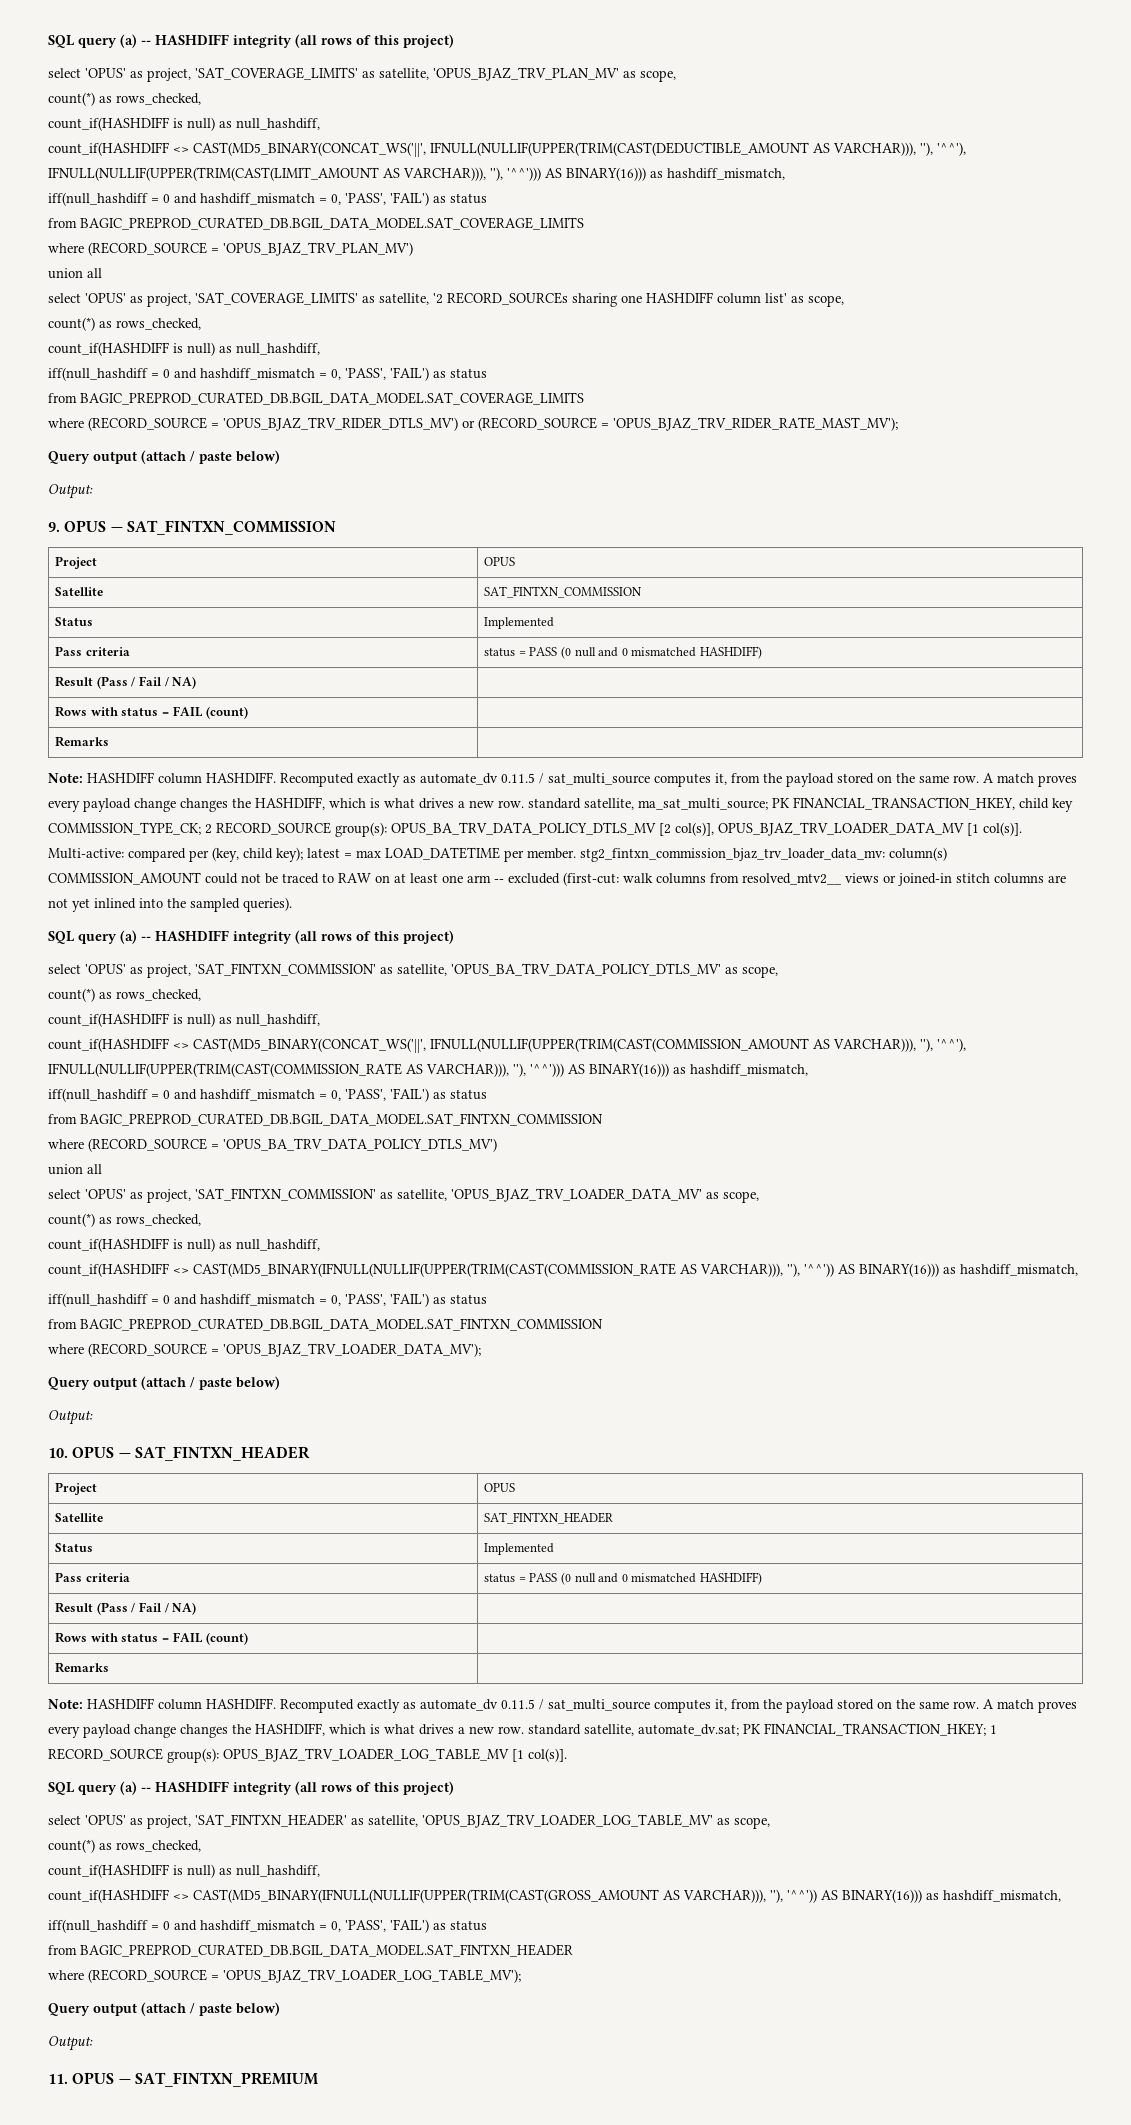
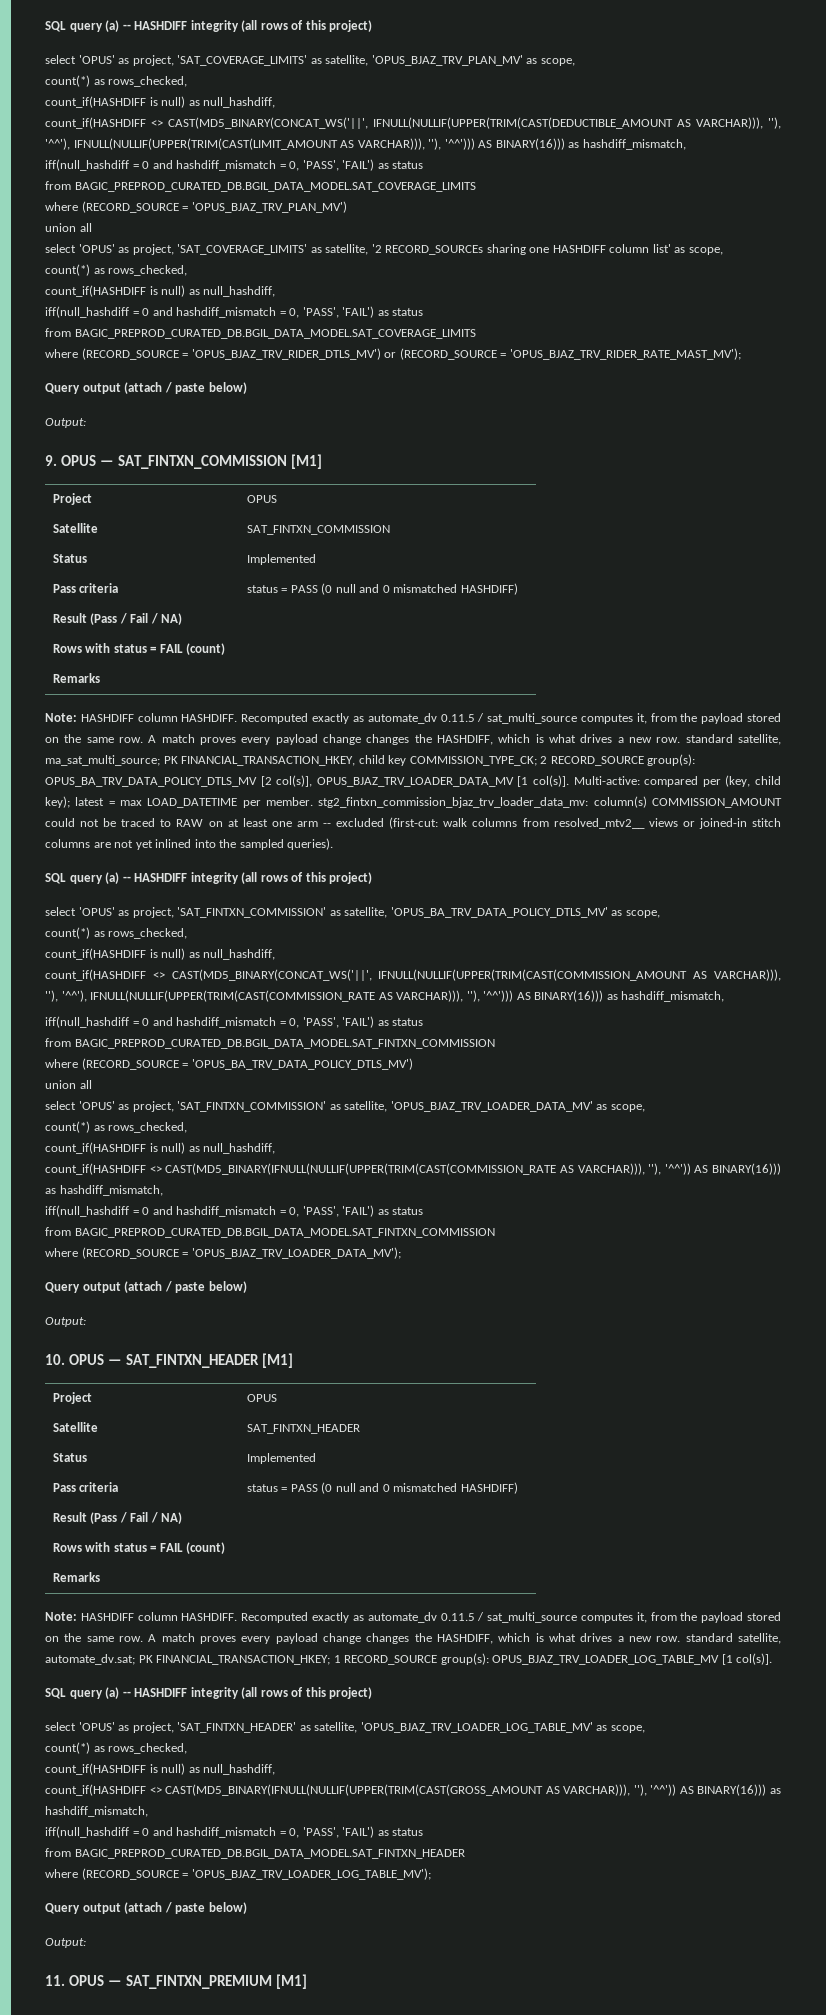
(336, 527) none -> [290,454,322,469] [M1]
(310, 1453) none -> [261,1353,293,1368] [M1]
(319, 2079) none -> [275,1974,307,1989] [M1]

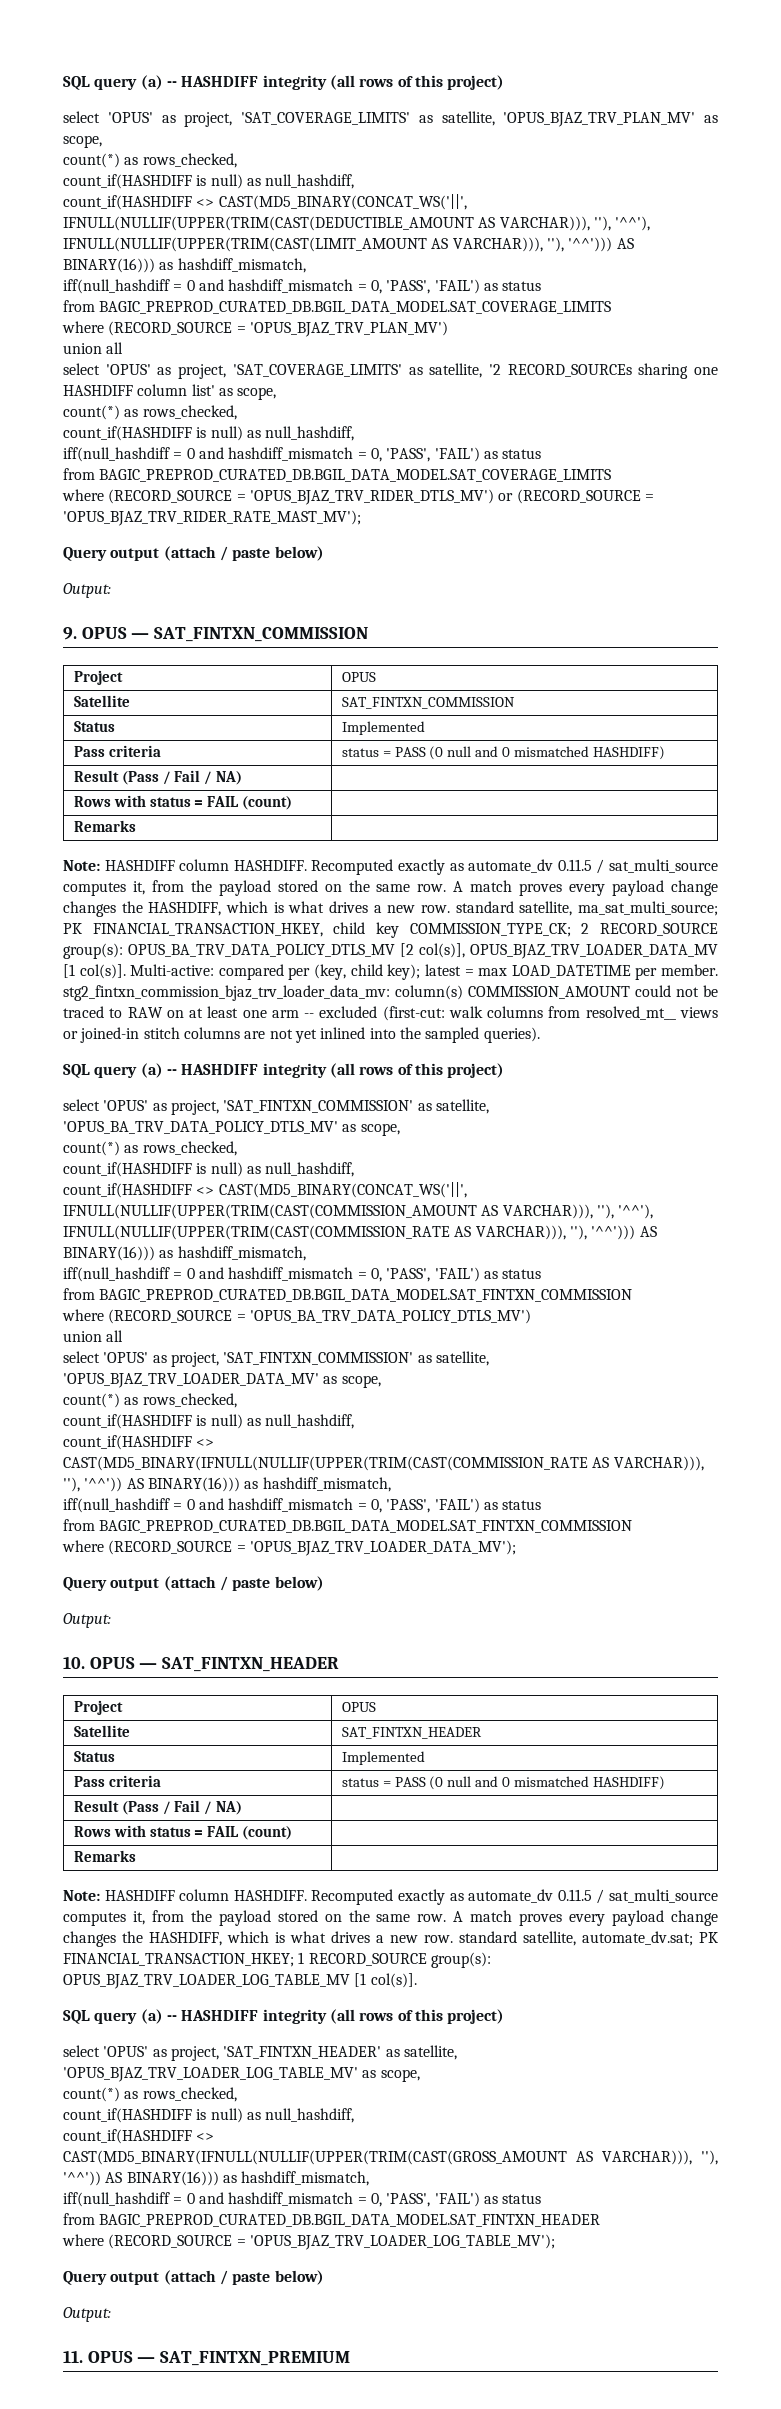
[290,454,322,469] [M1] -> (369, 634) none
[553,818,645,829] resolved_mtv2__ -> [585,1006,676,1020] resolved_mt__
[261,1353,293,1368] [M1] -> (340, 1664) none
[275,1974,307,1989] [M1] -> (351, 2358) none

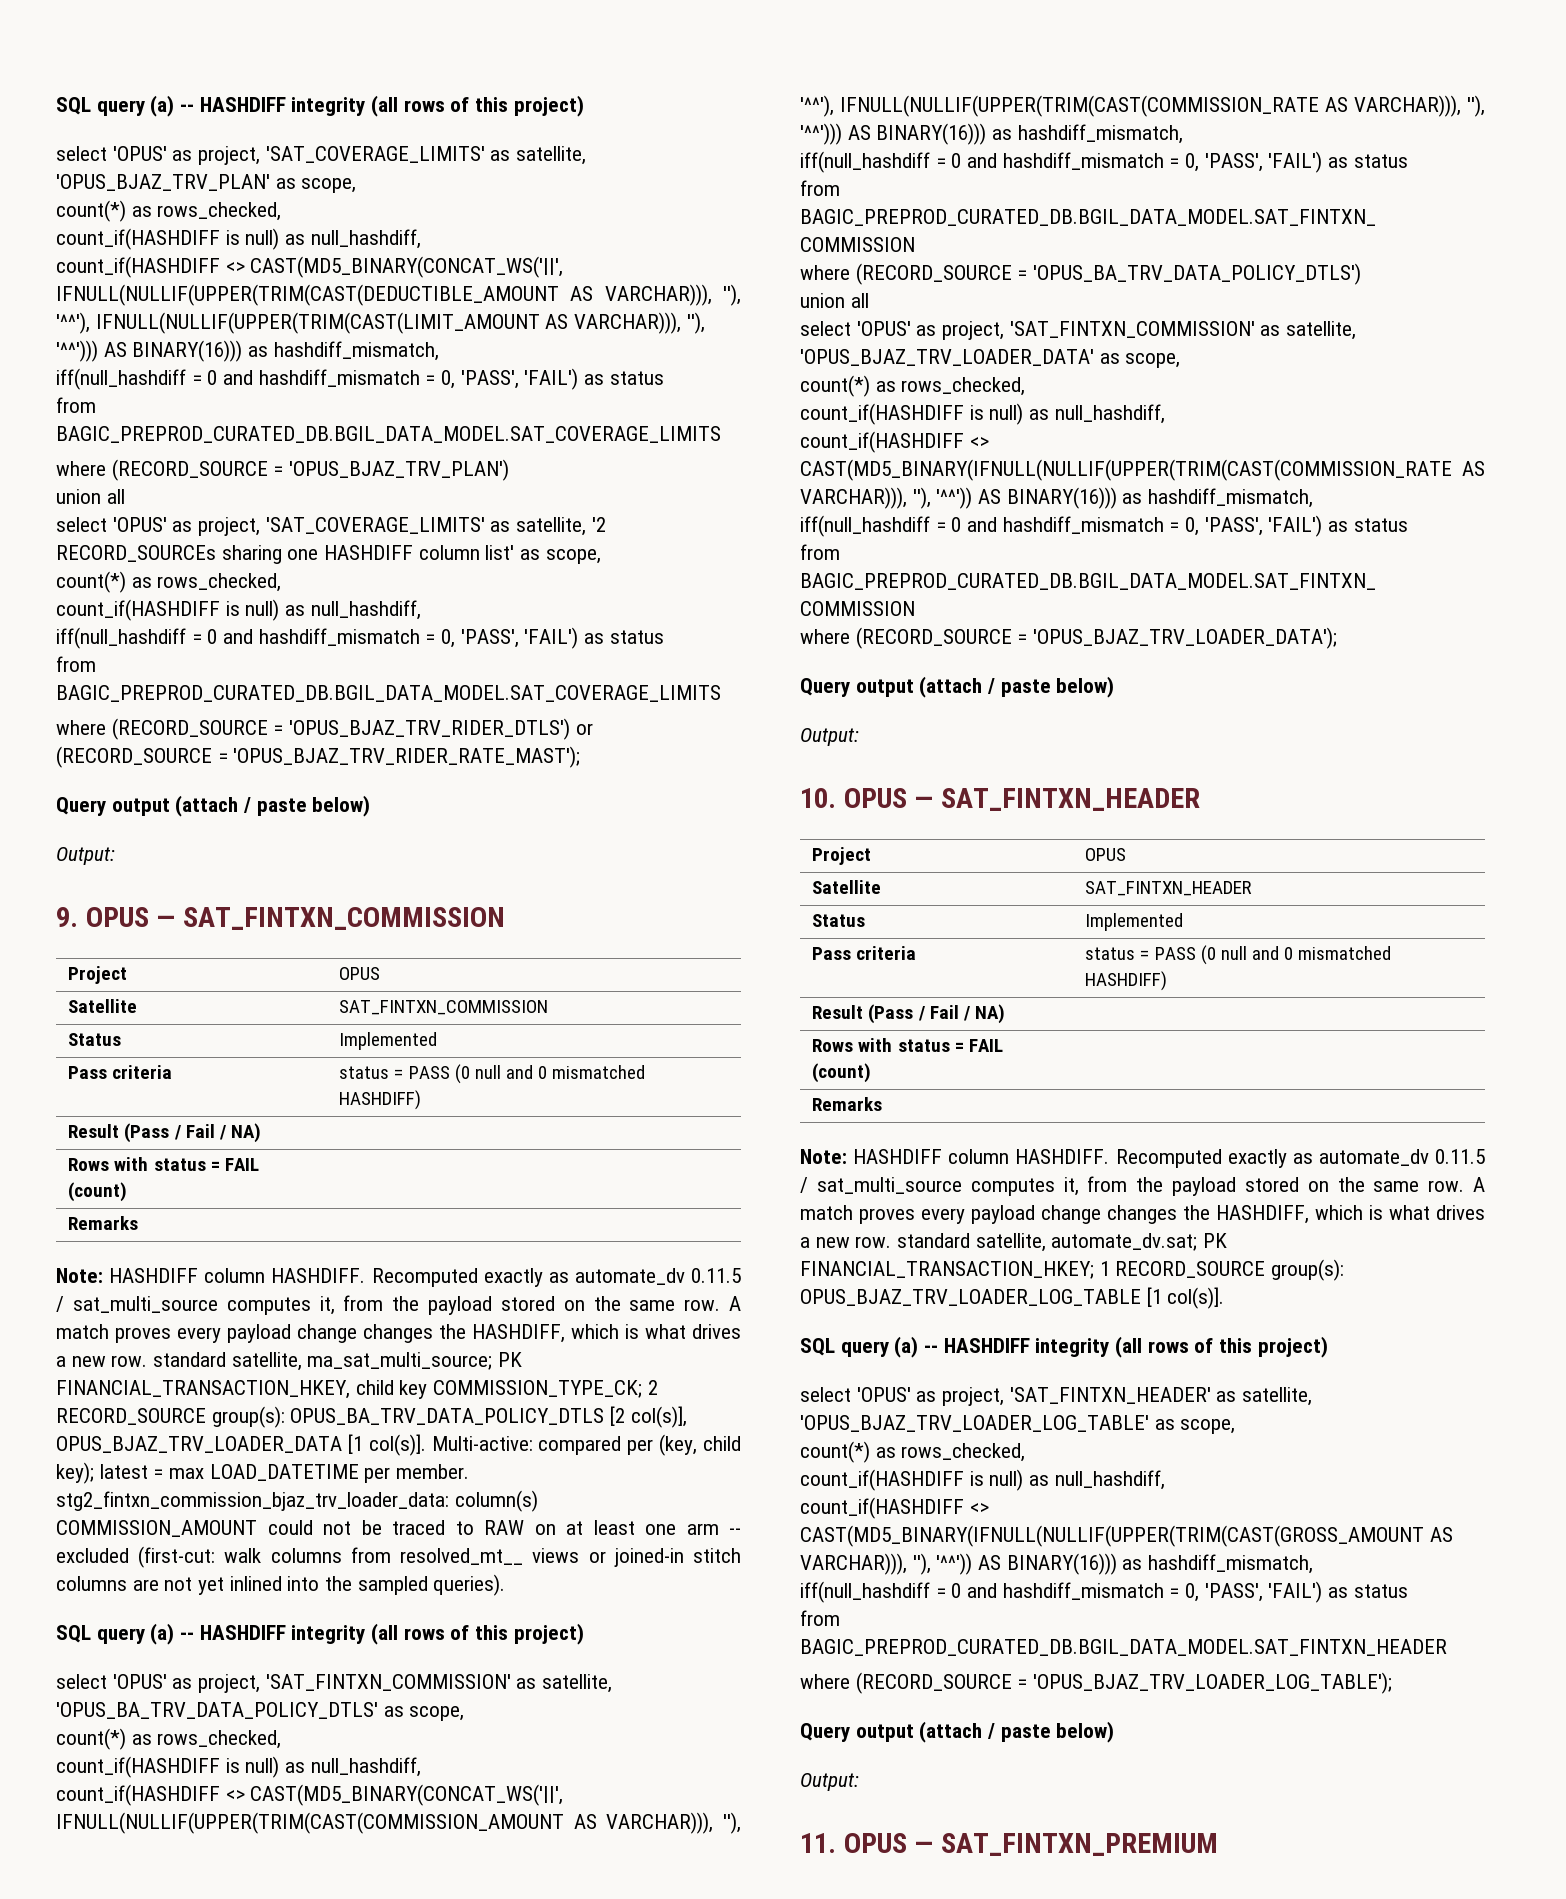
[503,112,696,127] 'OPUS_BJAZ_TRV_PLAN_MV' -> [56,174,270,191] 'OPUS_BJAZ_TRV_PLAN'
[249,321,448,337] 'OPUS_BJAZ_TRV_PLAN_MV') -> [289,459,510,481] 'OPUS_BJAZ_TRV_PLAN')
[249,489,494,505] 'OPUS_BJAZ_TRV_RIDER_DTLS_MV') -> [289,718,571,740] 'OPUS_BJAZ_TRV_RIDER_DTLS')
[63,510,361,526] 'OPUS_BJAZ_TRV_RIDER_RATE_MAST_MV'); -> [233,746,581,768] 'OPUS_BJAZ_TRV_RIDER_RATE_MAST');
[128,944,395,957] OPUS_BA_TRV_DATA_POLICY_DTLS_MV -> [290,1408,605,1425] OPUS_BA_TRV_DATA_POLICY_DTLS
[470,944,718,959] OPUS_BJAZ_TRV_LOADER_DATA_MV -> [56,1436,342,1453] OPUS_BJAZ_TRV_LOADER_DATA
[63,985,390,1001] stg2_fintxn_commission_bjaz_trv_loader_data_mv: -> [56,1491,449,1511] stg2_fintxn_commission_bjaz_trv_loader_data:
[63,1121,338,1134] 'OPUS_BA_TRV_DATA_POLICY_DTLS_MV' -> [56,1702,378,1719] 'OPUS_BA_TRV_DATA_POLICY_DTLS'
[249,1309,531,1324] 'OPUS_BA_TRV_DATA_POLICY_DTLS_MV') -> [1033,263,1362,285] 'OPUS_BA_TRV_DATA_POLICY_DTLS')
[63,1373,319,1388] 'OPUS_BJAZ_TRV_LOADER_DATA_MV' -> [800,349,1094,366] 'OPUS_BJAZ_TRV_LOADER_DATA'
[249,1540,516,1556] 'OPUS_BJAZ_TRV_LOADER_DATA_MV'); -> [1033,627,1338,649] 'OPUS_BJAZ_TRV_LOADER_DATA');
[63,1974,350,1989] OPUS_BJAZ_TRV_LOADER_LOG_TABLE_MV -> [800,1289,1141,1306] OPUS_BJAZ_TRV_LOADER_LOG_TABLE
[63,2067,358,2082] 'OPUS_BJAZ_TRV_LOADER_LOG_TABLE_MV' -> [800,1415,1149,1432] 'OPUS_BJAZ_TRV_LOADER_LOG_TABLE'
[249,2234,555,2250] 'OPUS_BJAZ_TRV_LOADER_LOG_TABLE_MV'); -> [1033,1672,1393,1694] 'OPUS_BJAZ_TRV_LOADER_LOG_TABLE');

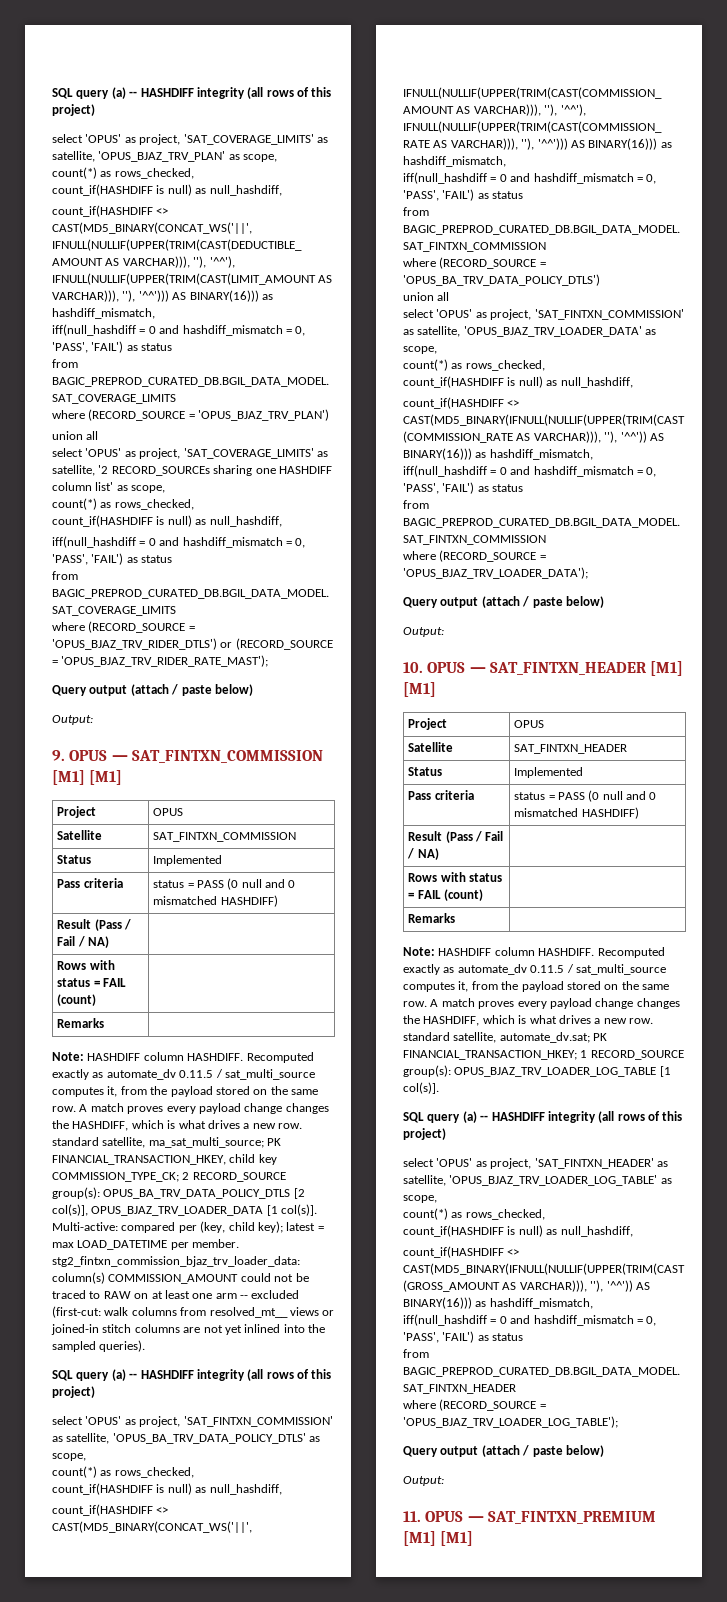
(506, 918) none -> [52,770,123,785] [M1] [M1]
(1201, 799) none -> [650,661,684,676] [403,682,436,697] [M1] [M1]
(1219, 1844) none -> [403,1531,474,1546] [M1] [M1]

